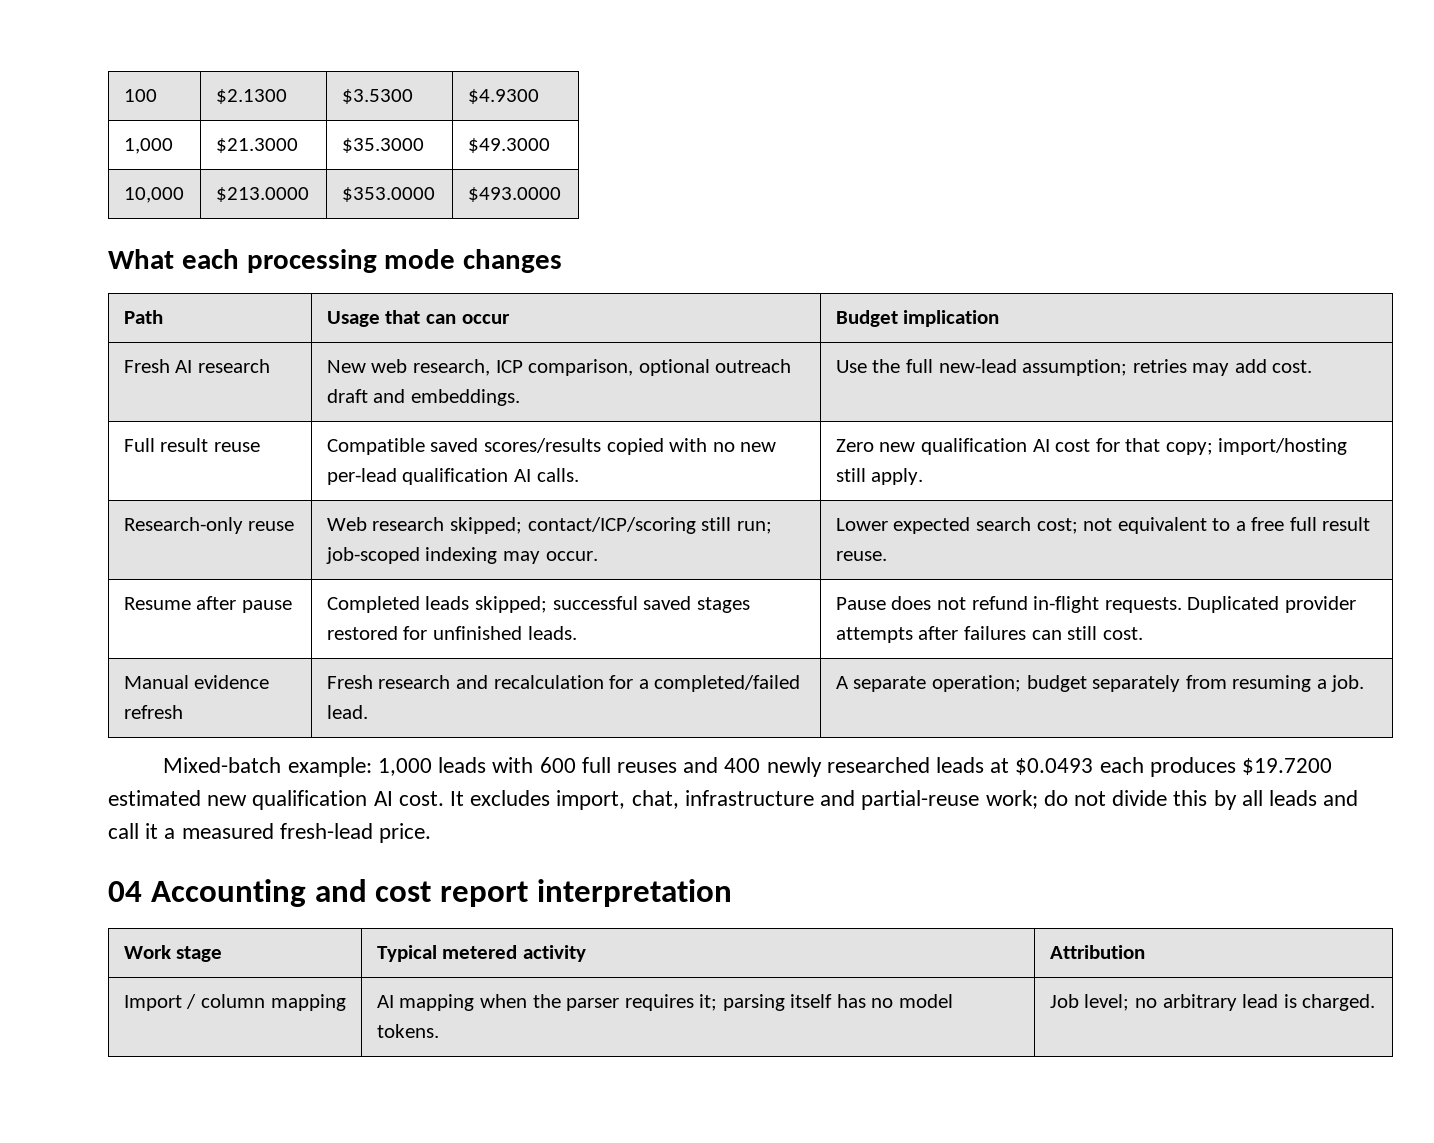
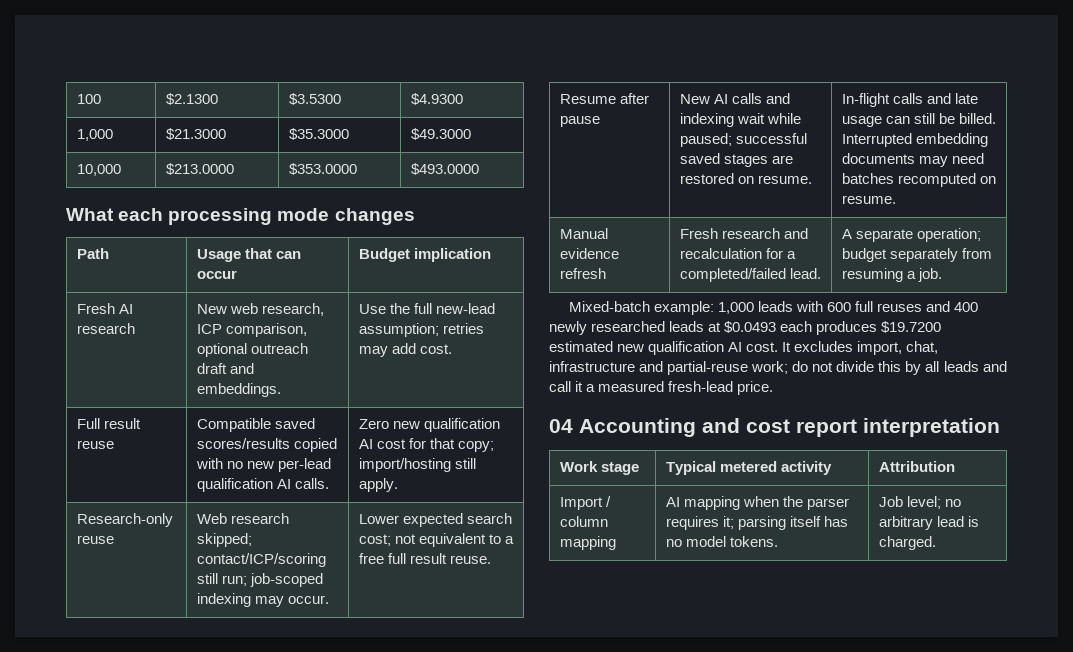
[326,596,750,613] [326,626,577,640] [835,596,1356,613] [835,626,1143,643] Completed leads skipped; successful saved stages restored for unfinished leads. | Pause does not refund in-flight requests. Duplicated provider attempts after failures can still cost. -> [679,93,790,104] [679,113,801,127] [679,133,807,147] [679,153,793,167] [679,173,812,184] [841,93,978,107] [841,113,996,127] [841,133,988,147] [841,153,984,167] [841,173,996,187] [841,195,896,204] New AI calls and indexing wait while paused; successful saved stages are restored on resume. | In-flight calls and late usage can still be billed. Interrupted embedding documents may need batches recomputed on resume.

